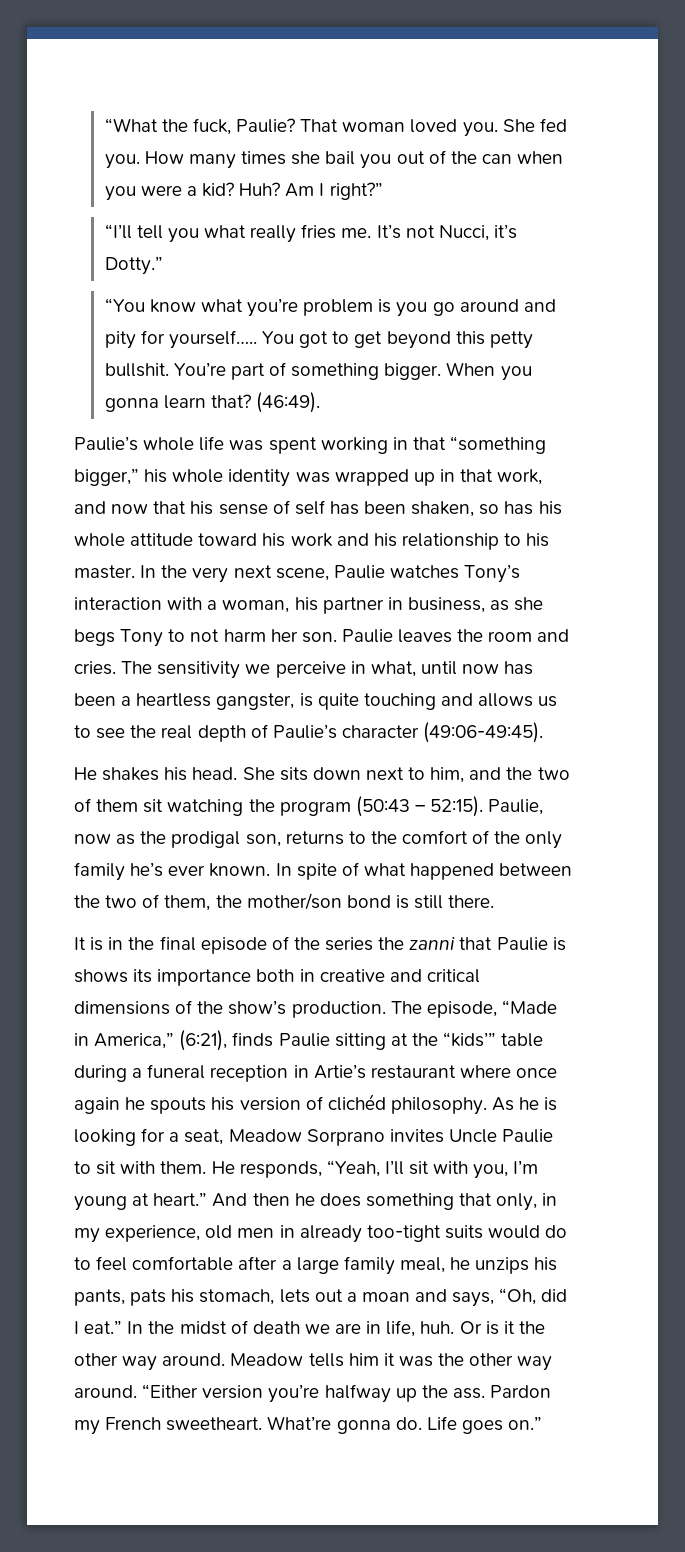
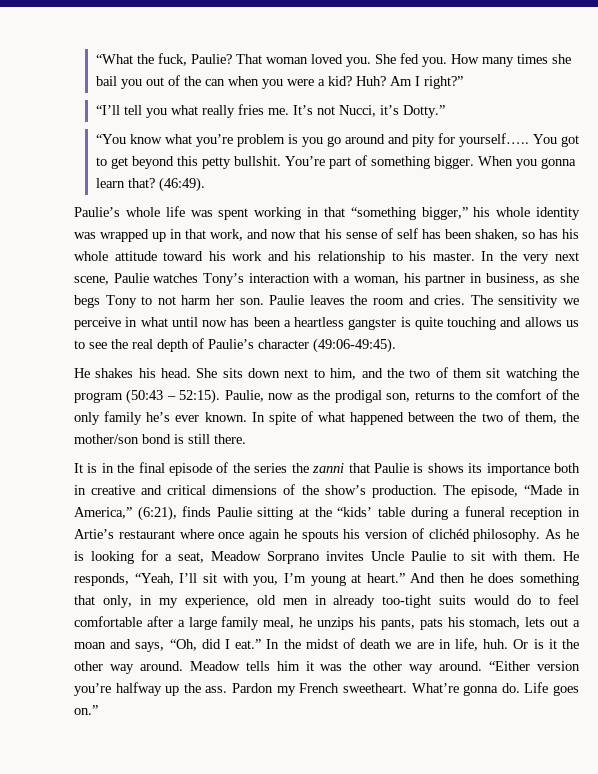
[370,661,416,677] what, -> [140,317,168,327] what
[216,693,295,710] gangster, -> [348,318,397,330] gangster
[443,1032,497,1047] “kids’” -> [337,507,373,517] “kids’

